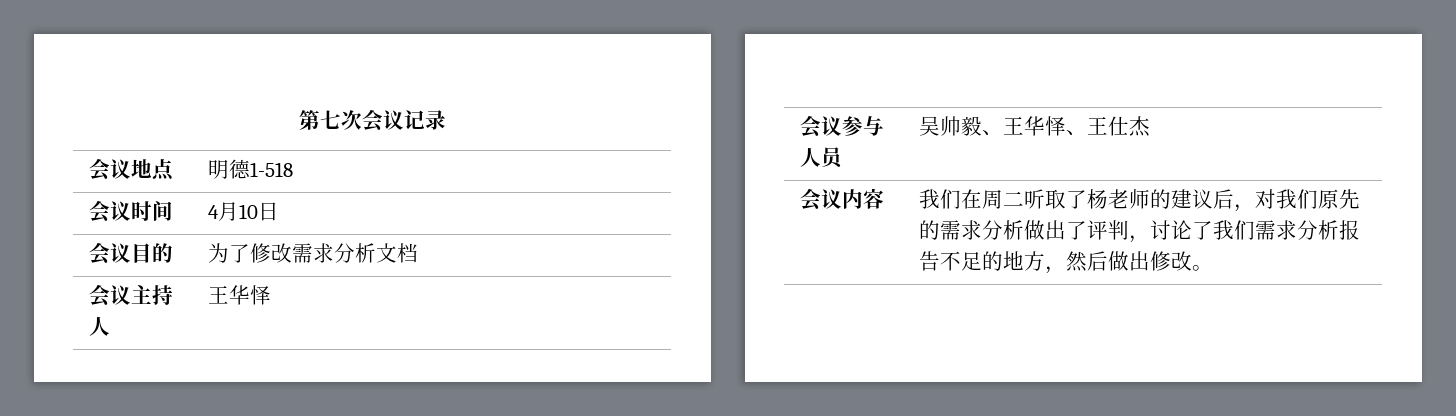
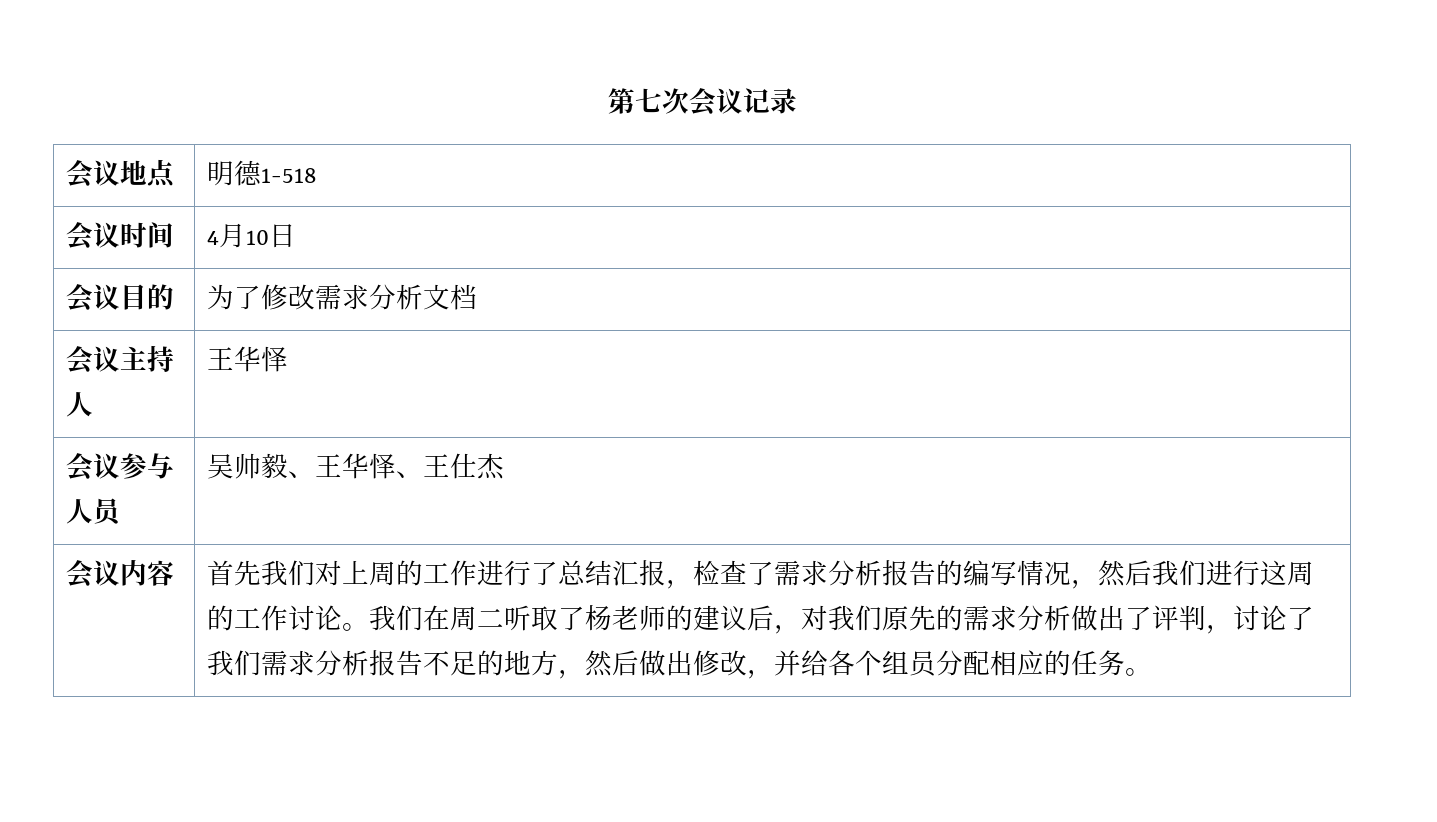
(884, 198) none -> [207,560,1315,589] [207,605,370,631] 首先我们对上周的工作进行了总结汇报，检查了需求分析报告的编写情况，然后我们进行这周的工作讨论。
(1192, 261) none -> [747,650,1126,679] ，并给各个组员分配相应的任务

